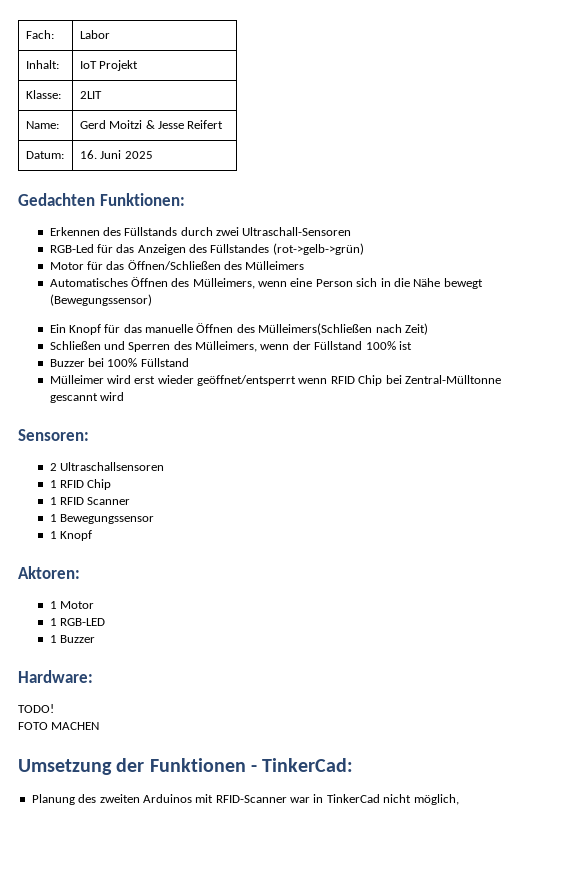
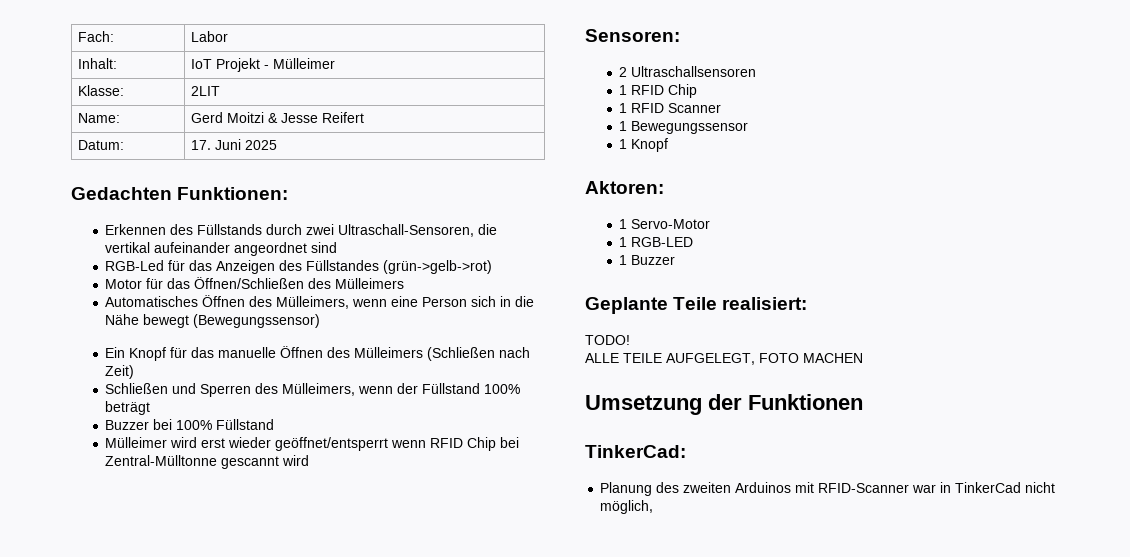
(139, 65) none -> [263,58,335,69] - Mülleimer
[79,150,97,159] 16. -> [190,140,211,150] 17.
[242,227,352,236] Ultraschall-Sensoren -> [338,224,498,237] [105,242,338,256] Ultraschall-Sensoren, die vertikal aufeinander angeordnet sind
[272,243,364,255] (rot->gelb->grün) -> [383,260,493,274] (grün->gelb->rot)
[258,323,373,335] Mülleimers(Schließen -> [354,347,496,361] Mülleimers (Schließen
[398,341,412,350] ist -> [105,401,151,415] beträgt
[59,601,94,609] Motor -> [631,219,711,229] Servo-Motor
[18,670,93,683] [18,704,54,713] Hardware: // TODO! // -> [585,297,808,314] [585,335,630,345] [585,353,755,365] Geplante Teile realisiert: // TODO! // ALLE TEILE AUFGELEGT,
[250,765,257,772] - -> (863, 402) //

